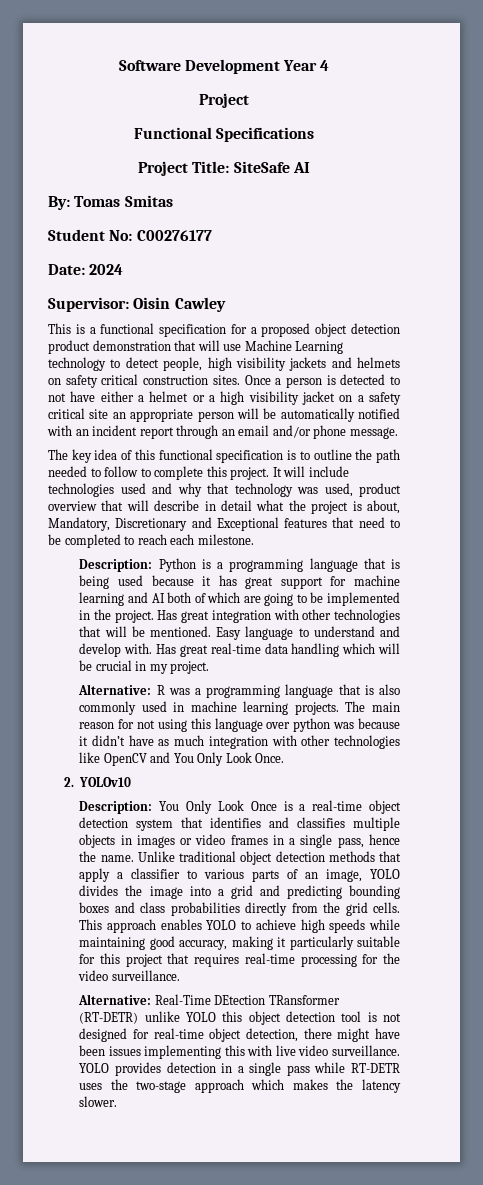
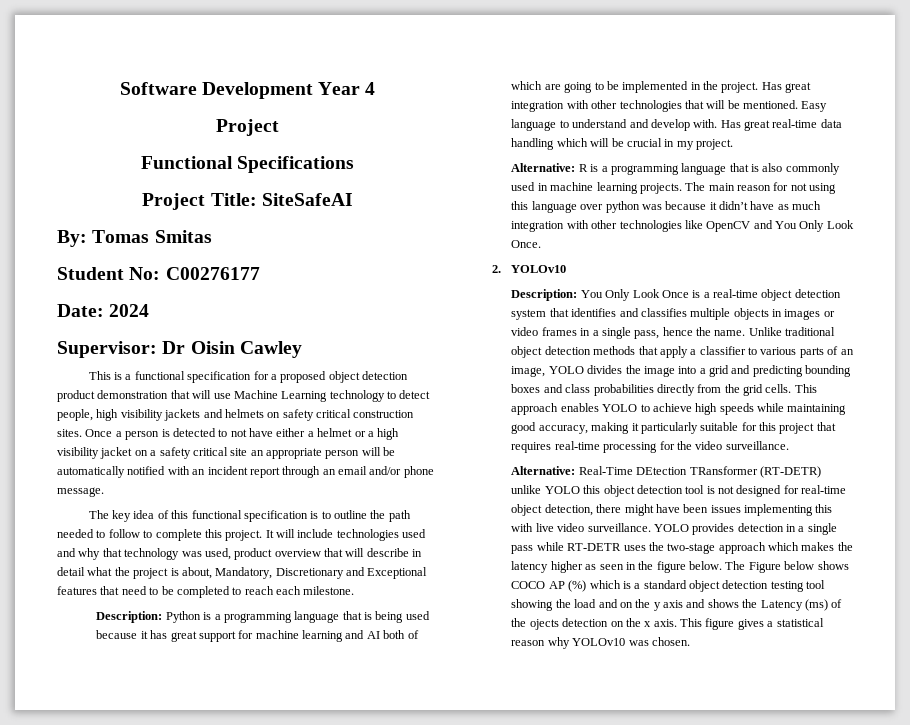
[233,161,310,173] SiteSafe AI -> [261,193,353,206] SiteSafeAI
(129, 304) none -> [162,341,186,354] Dr
[168,688,190,695] was -> [590,164,599,172] is
[79,1096,118,1107] slower. -> [550,561,849,573] [511,580,826,592] [511,599,843,611] [511,618,824,630] [511,637,690,649] higher as seen in the figure below. The Figure below shows COCO AP (%) which is a standard object detection testing tool showing the load and on the y axis and shows the Latency (ms) of the ojects detection on the x axis. This figure gives a statistical reason why YOLOv10 was chosen.

